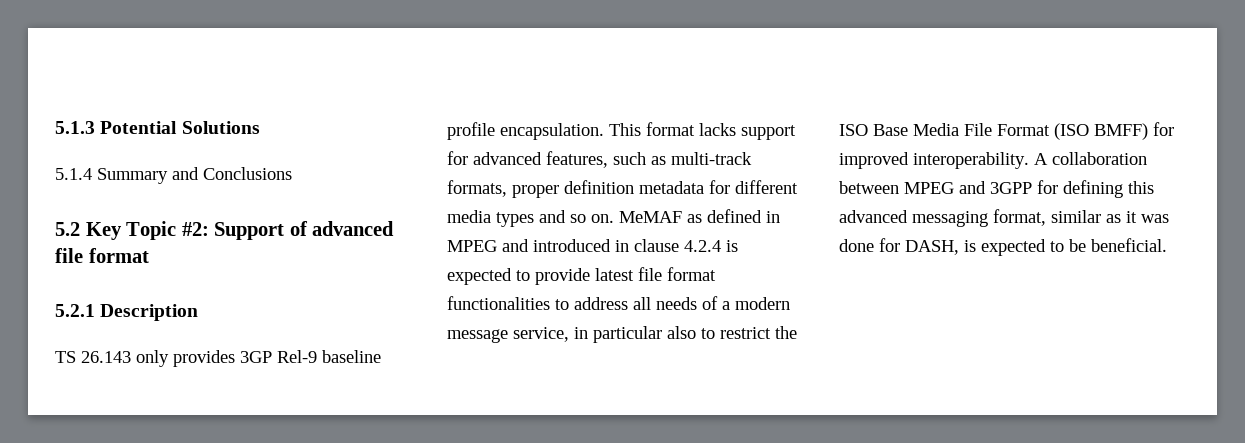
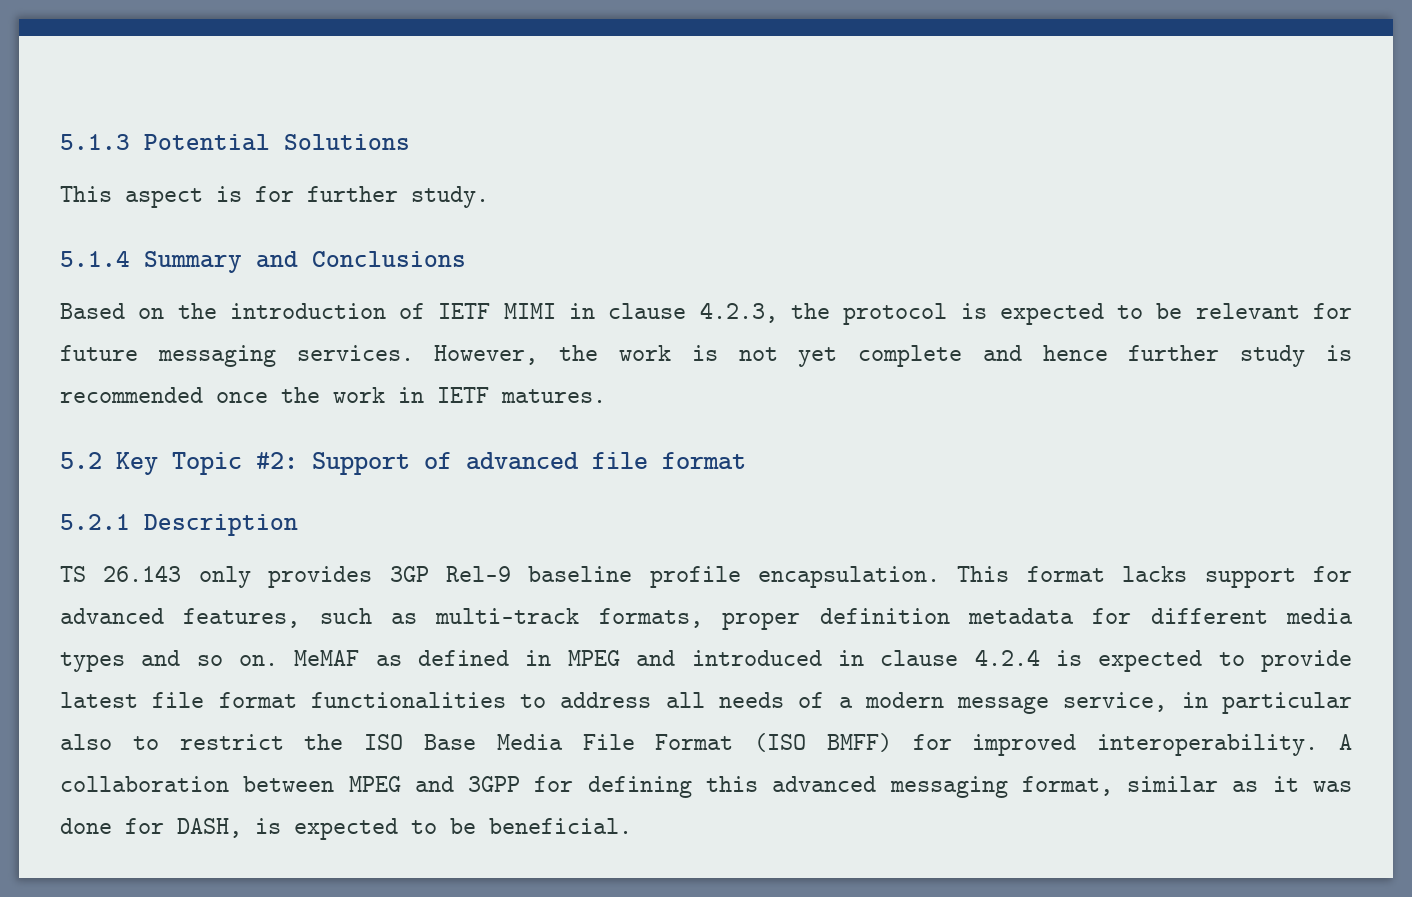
[55,167,292,184] 5.1.4 Summary and Conclusions -> [60,186,489,208] [60,251,466,273] [60,302,1352,325] [60,345,1352,367] [60,387,606,403] This aspect is for further study. // 5.1.4 Summary and Conclusions // Based on the introduction of IETF MIMI in clause 4.2.3, the protocol is expected to be relevant for future messaging services. However, the work is not yet complete and hence further study is recommended once the work in IETF matures.

